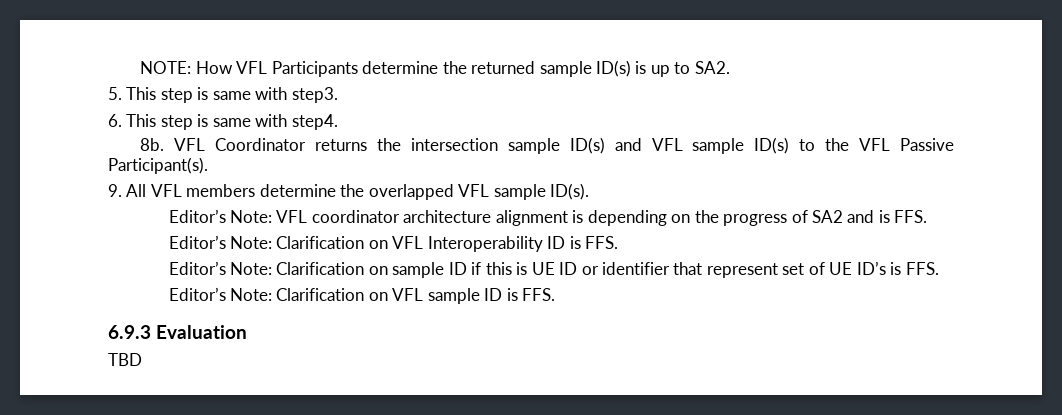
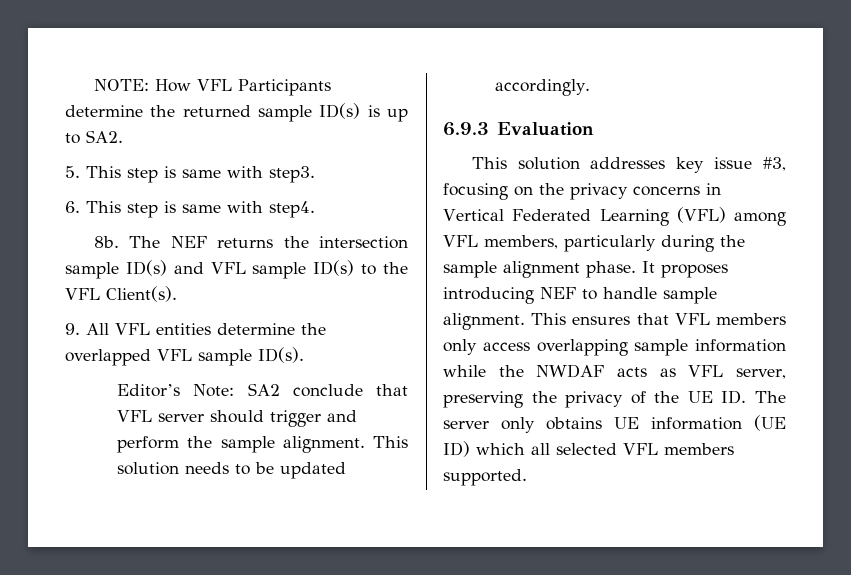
[174,138,307,151] VFL Coordinator -> [129,236,207,248] The NEF
[900,138,955,151] [108,157,208,174] Passive Participant(s). -> [106,286,177,302] Client(s).
[186,184,256,197] members -> [156,323,211,335] entities
[276,210,928,226] [168,235,619,252] [168,261,939,278] [168,287,556,304] [108,325,247,339] [108,353,142,366] VFL coordinator architecture alignment is depending on the progress of SA2 and is FFS. // Editor’s Note: Clarification on VFL Interoperability ID is FFS. // Editor’s Note: Clarification on sample ID if this is UE ID or identifier that represent set of UE ID’s is FFS. // Editor’s Note: Clarification on VFL sample ID is FFS. // 6.9.3 Evaluation // TBD -> [247,383,408,397] [117,410,358,427] [117,436,408,453] [117,462,347,479] [495,79,591,96] [443,122,594,136] [471,157,786,173] [443,183,721,200] [443,207,786,226] [443,235,745,252] [443,261,728,278] [443,287,717,304] [443,313,786,330] [443,339,786,356] [443,364,786,379] [443,390,786,408] [443,415,786,433] [443,441,734,457] [443,469,527,486] SA2 conclude that VFL server should trigger and perform the sample alignment. This solution needs to be updated accordingly. // 6.9.3 Evaluation // This solution addresses key issue #3, focusing on the privacy concerns in Vertical Federated Learning (VFL) among VFL members, particularly during the sample alignment phase. It proposes introducing NEF to handle sample alignment. This ensures that VFL members only access overlapping sample information while the NWDAF acts as VFL server, preserving the privacy of the UE ID. The server only obtains UE information (UE ID) which all selected VFL members supported.

